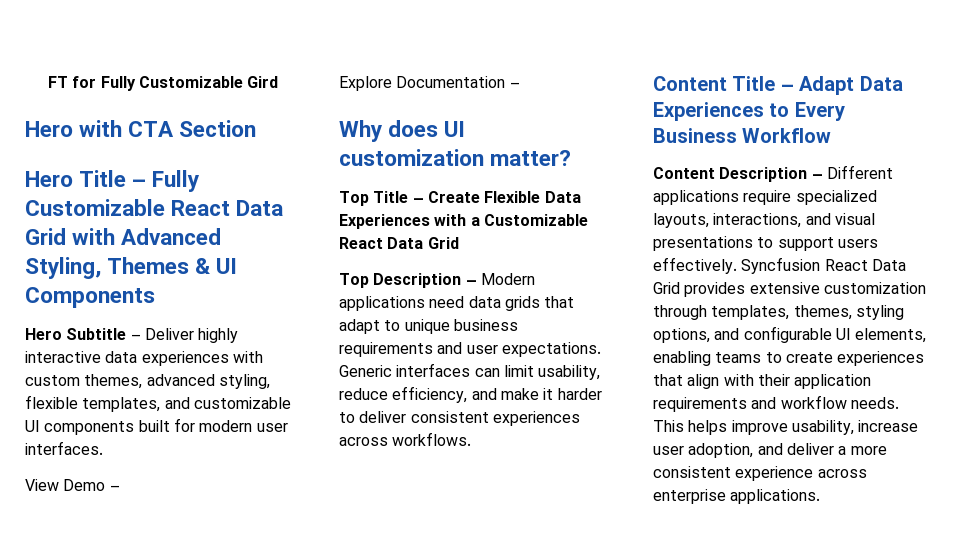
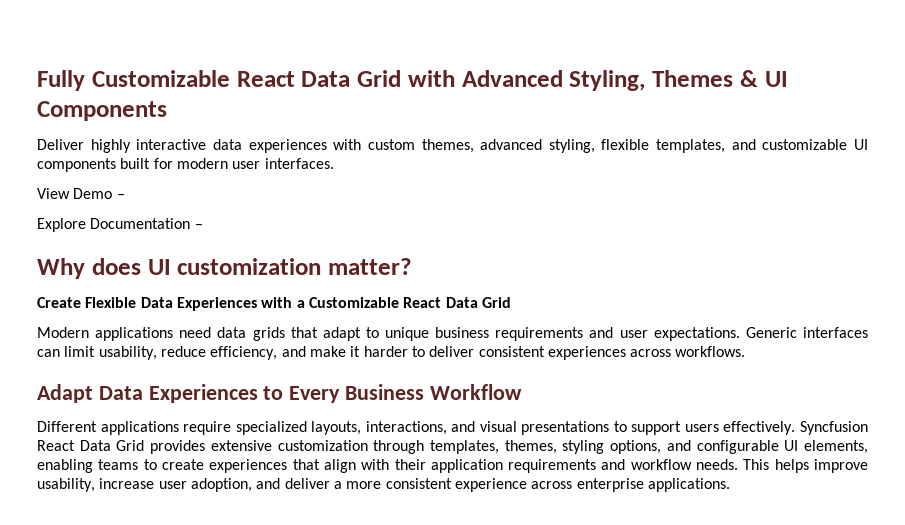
[47,76,279,91] [25,120,257,137] [25,170,147,187] FT for Fully Customizable Gird // Hero with CTA Section // Hero Title – -> (37, 80) none
[25,328,141,340] Hero Subtitle – -> (167, 111) none
[339,191,424,206] Top Title – -> (412, 266) none
[339,273,477,288] Top Description – -> (511, 302) none
[653,76,794,91] Content Title – -> (746, 351) none
[653,167,823,182] Content Description – -> (522, 392) none

